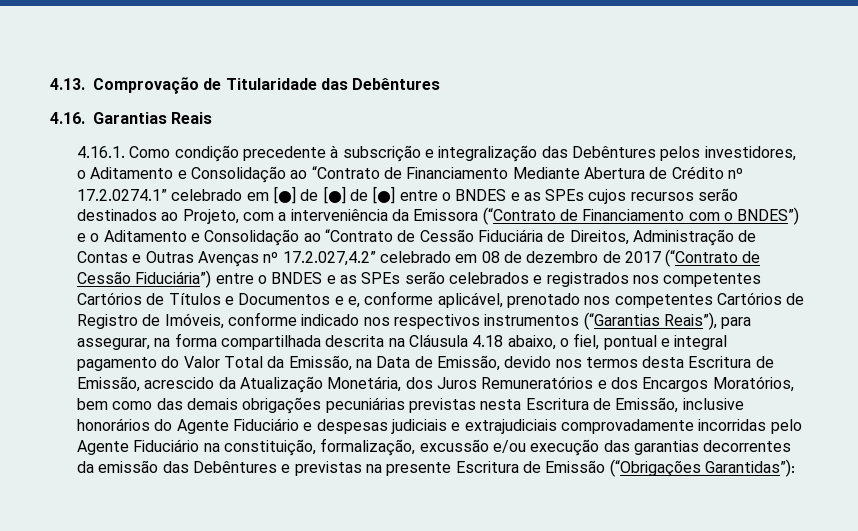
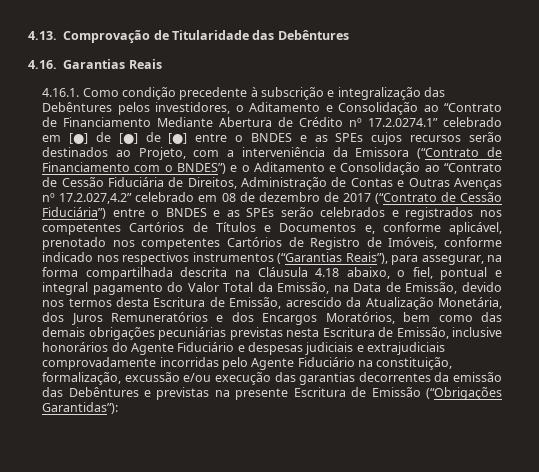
[334,296,344,305] e -> (357, 227) none

